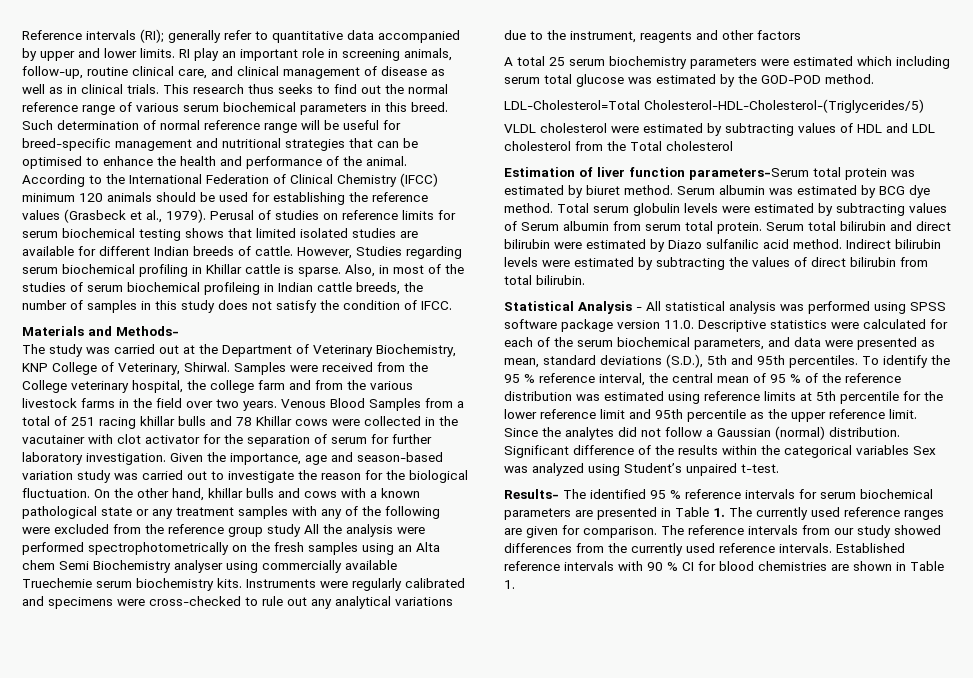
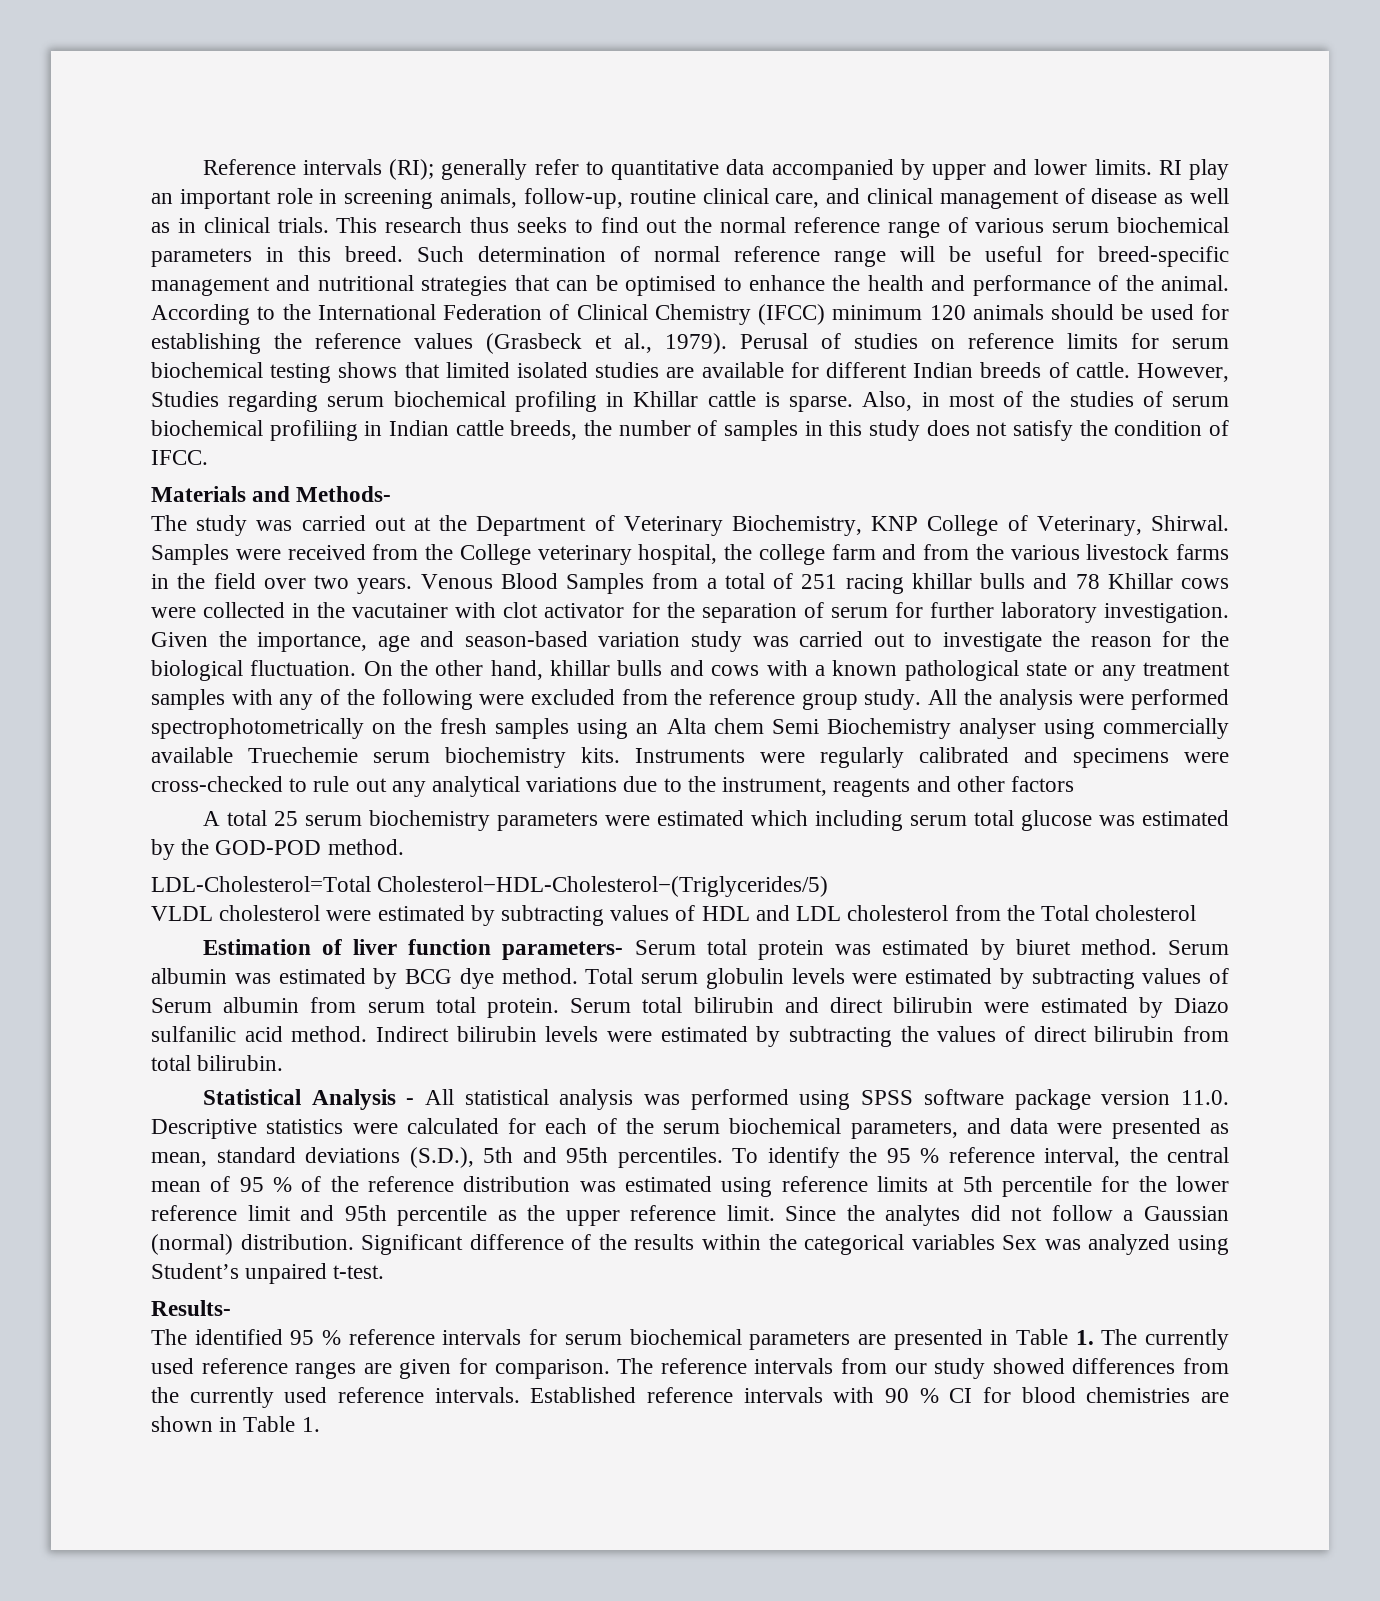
[204,282,260,295] profileing -> [269,420,358,441] profiliing
[267,524,301,537] study -> [864,689,922,710] study.
[689,168,809,180] parameters-Serum -> [502,940,696,960] parameters- Serum
(559, 494) none -> (231, 1308) //

